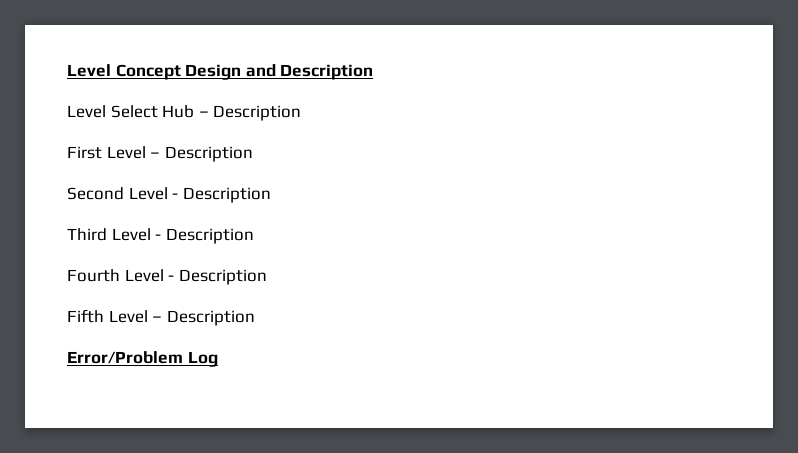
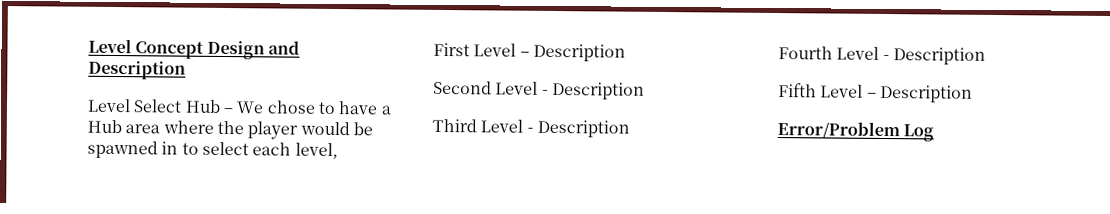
[213,105,302,121] Description -> [236,100,392,115] [87,119,373,140] [87,140,338,160] We chose to have a Hub area where the player would be spawned in to select each level,

